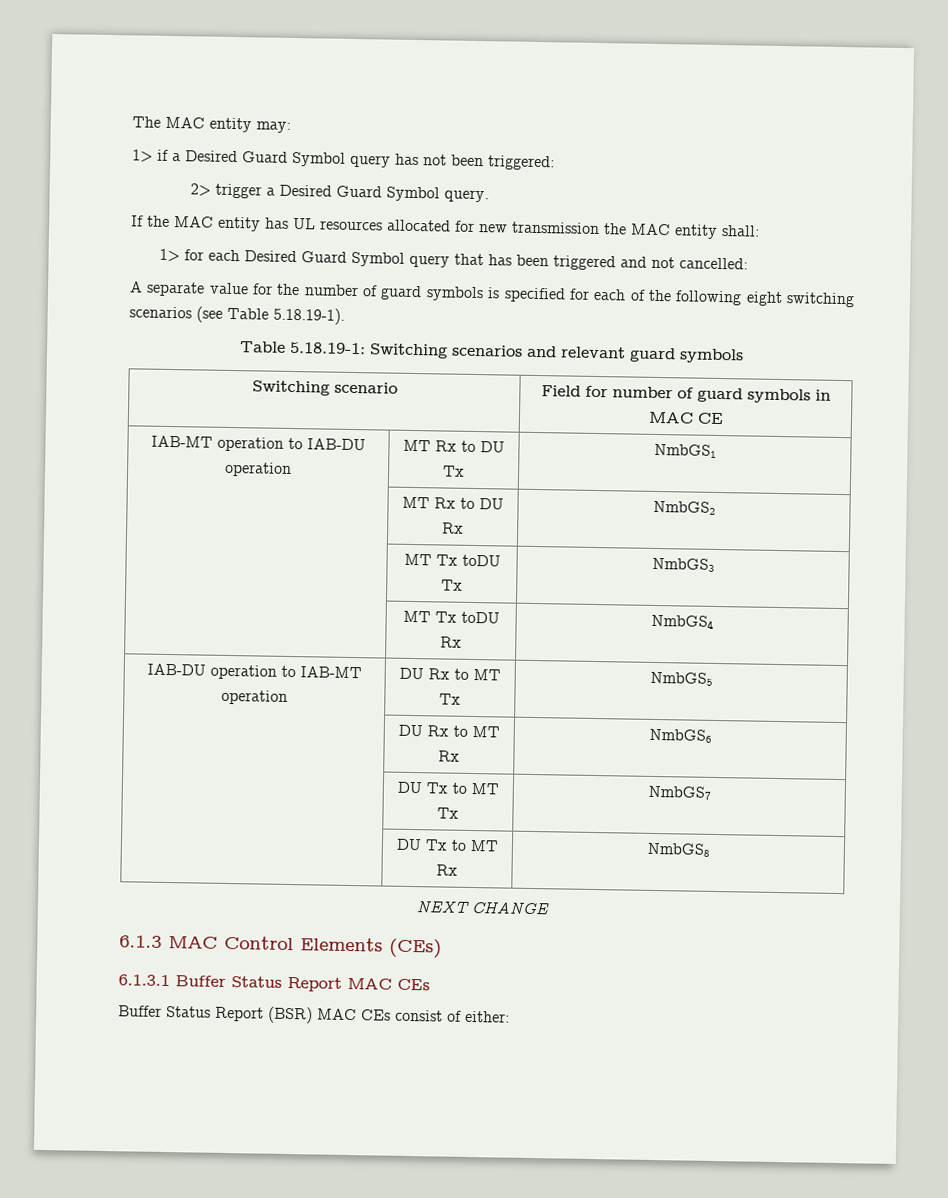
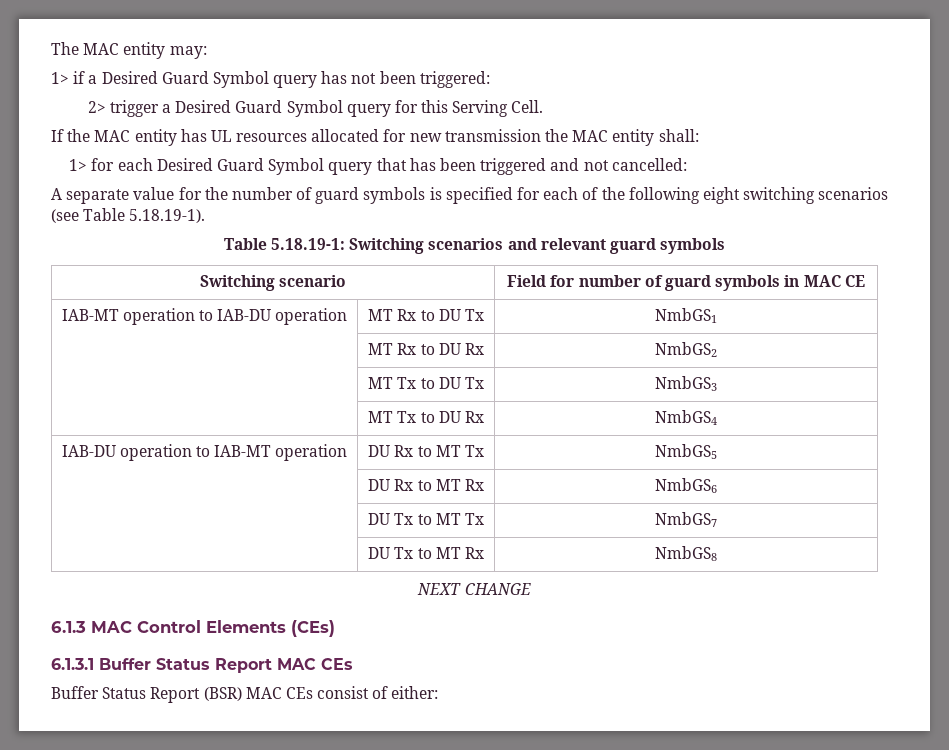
[443,189,489,203] query. -> [346,100,544,117] query for this Serving Cell.
[461,554,501,567] toDU -> [420,377,461,389] to DU
[460,611,500,624] toDU -> [420,411,461,423] to DU

